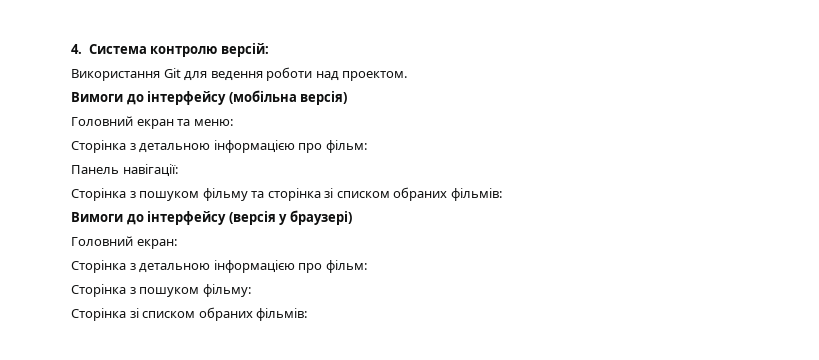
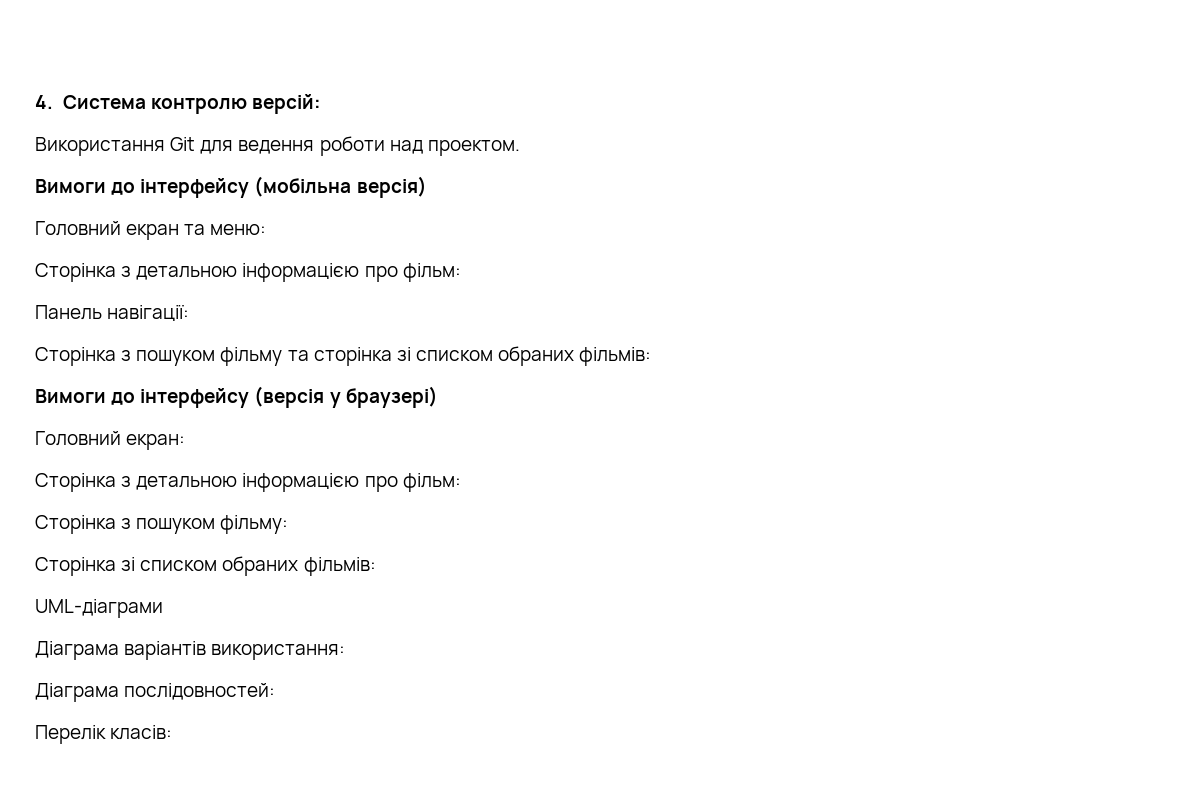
(308, 314) none -> [35,599,163,618] [35,641,346,660] [35,683,276,702] [35,725,173,744] // UML-діаграми // Діаграма варіантів використання: // Діаграма послідовностей: // Перелік класів:

